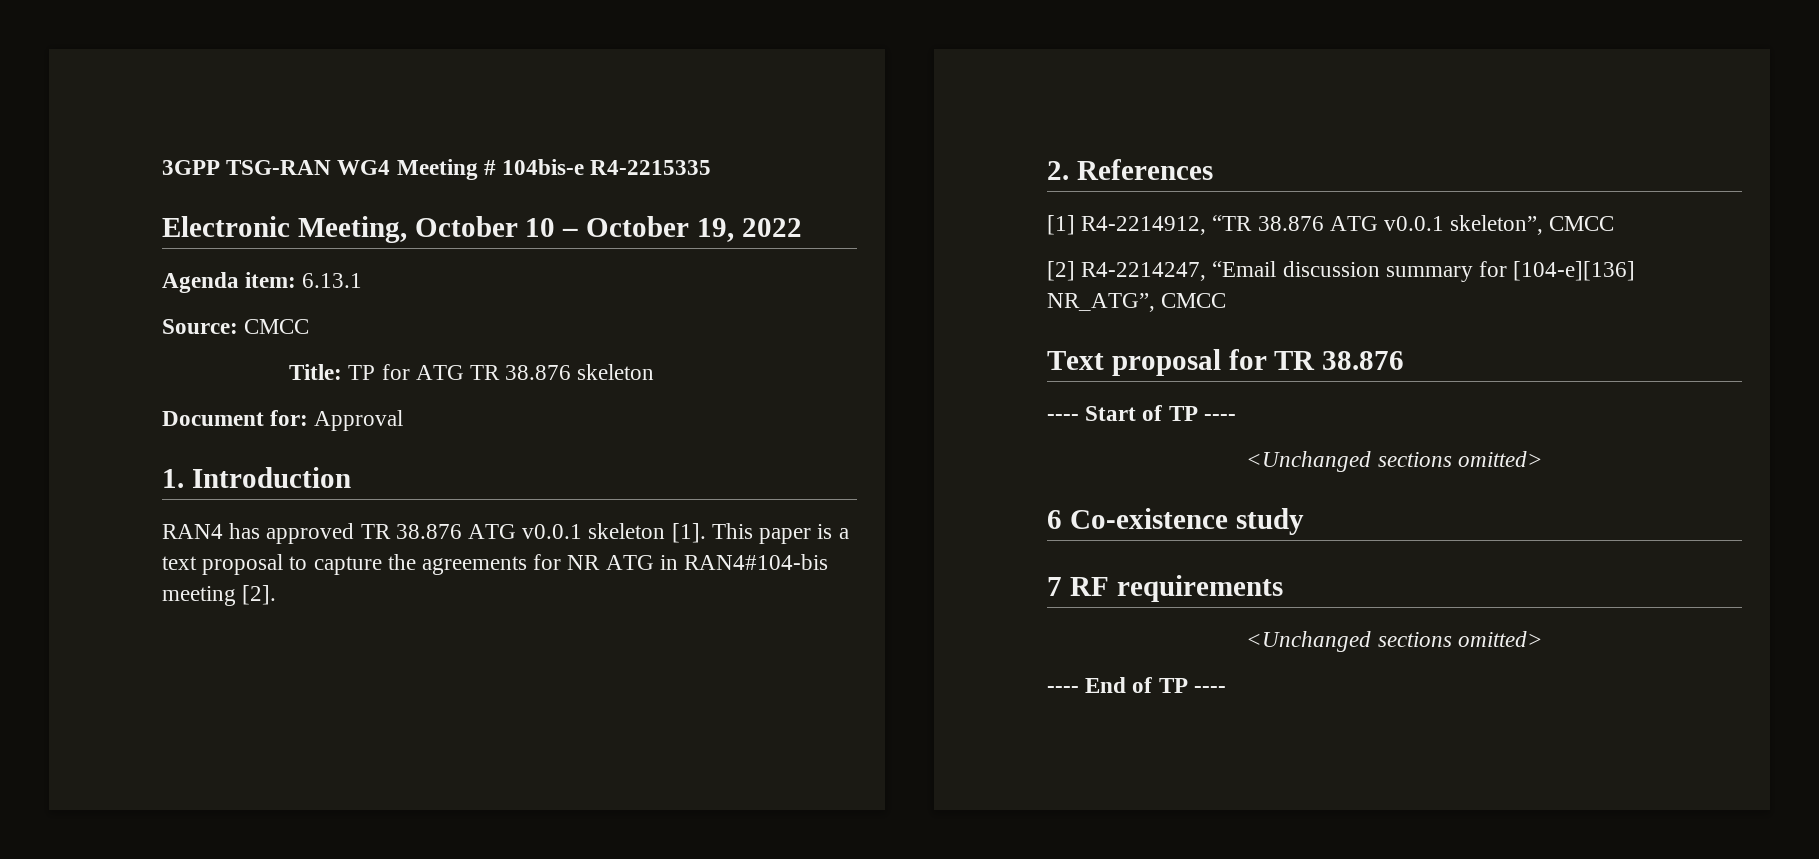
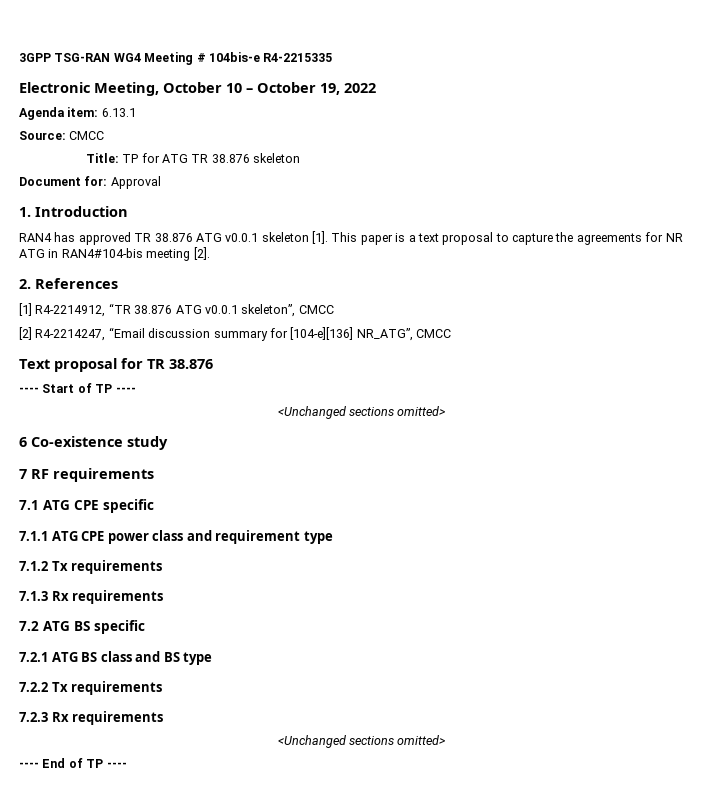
(1283, 588) none -> [19,499,154,513] [19,530,333,544] [19,560,163,574] [19,590,164,604] [19,620,145,634] [19,651,213,665] [19,681,163,695] [19,711,164,725] // 7.1 ATG CPE specific // 7.1.1 ATG CPE power class and requirement type // 7.1.2 Tx requirements // 7.1.3 Rx requirements // 7.2 ATG BS specific // 7.2.1 ATG BS class and BS type // 7.2.2 Tx requirements // 7.2.3 Rx requirements

